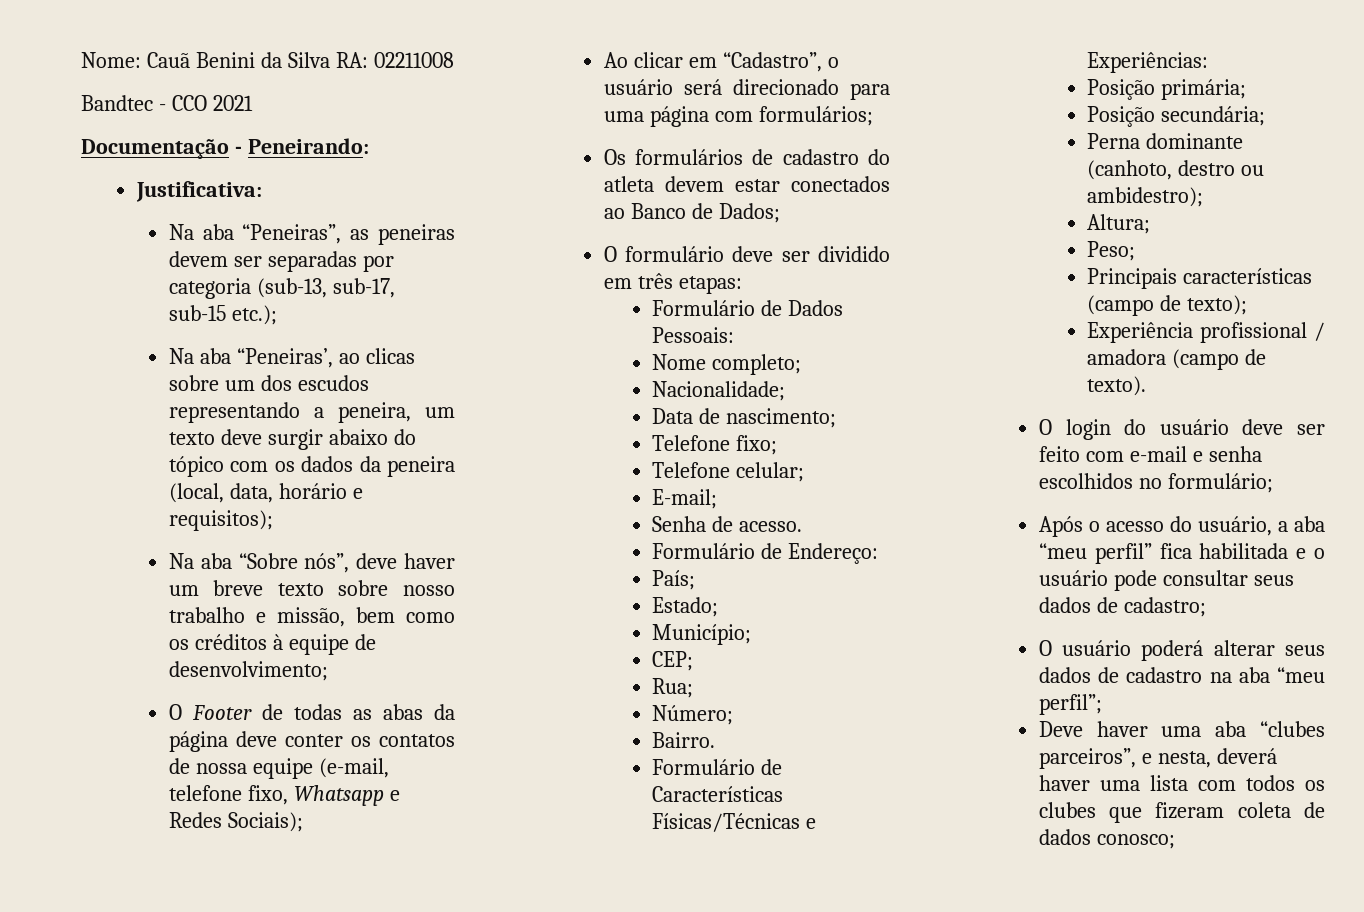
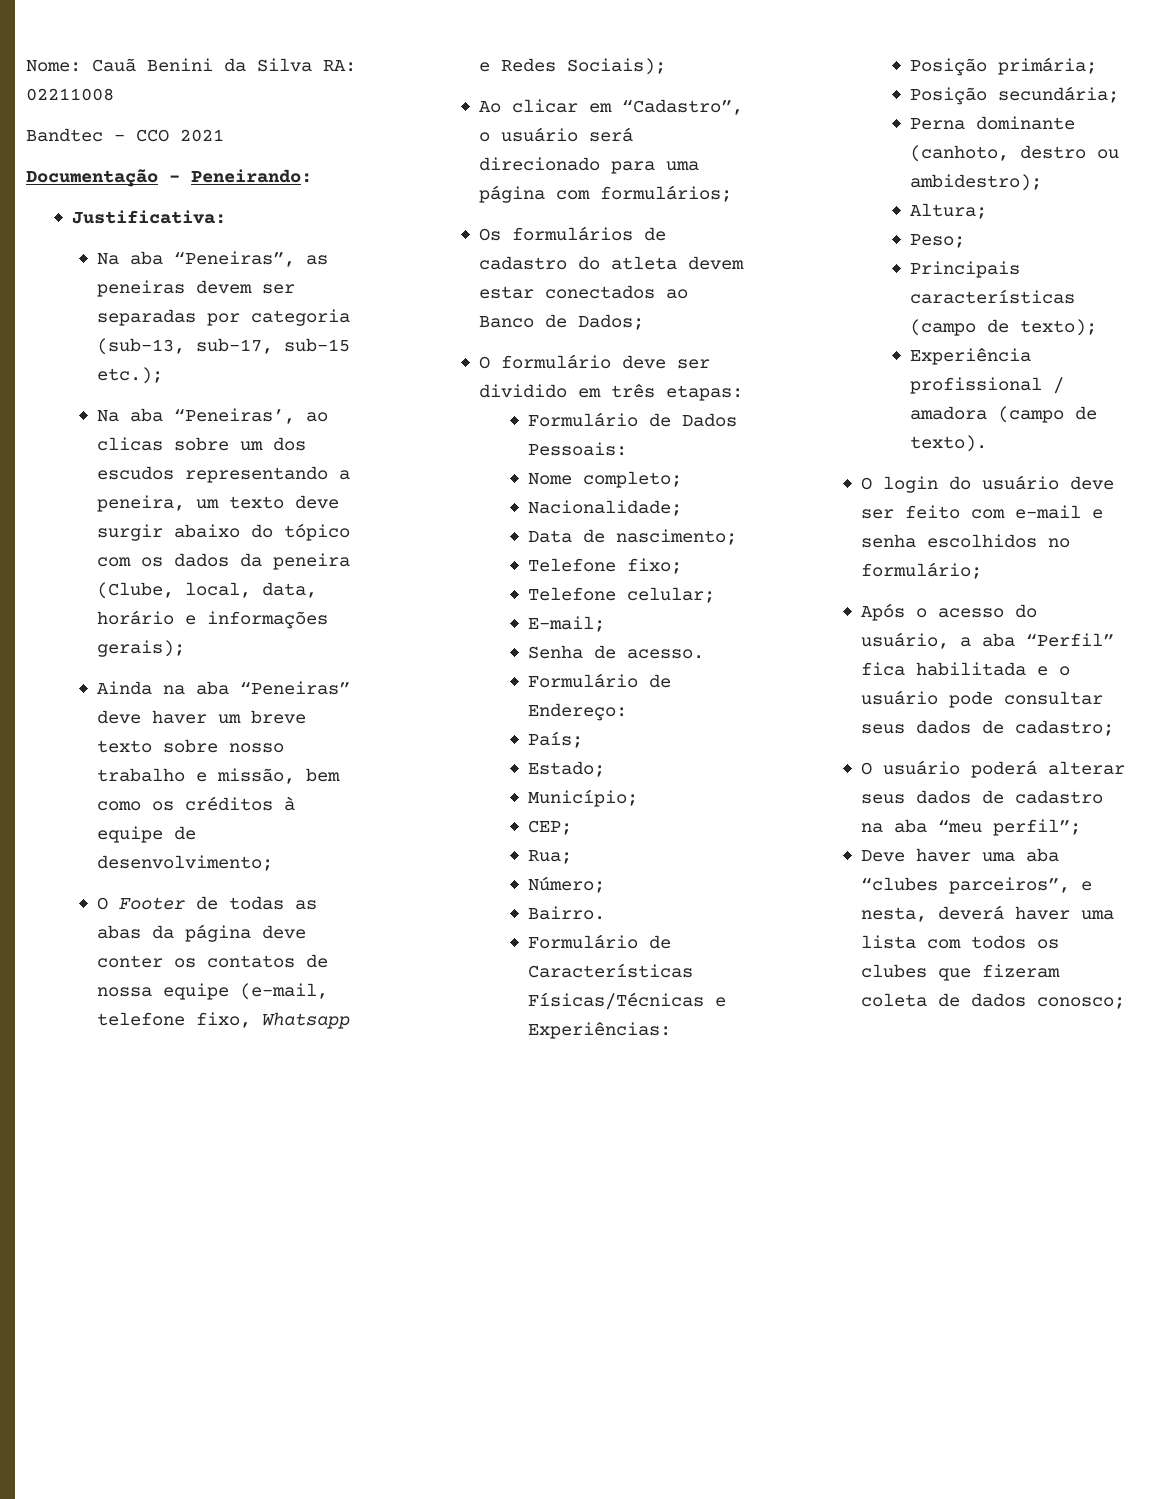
[168,483,224,503] (local, -> [96,582,251,599] (Clube, local,
[168,510,273,531] [168,553,350,573] requisitos); // Na aba “Sobre nós”, -> [206,611,328,629] [96,640,185,657] [96,681,350,695] informações gerais); // Ainda na aba “Peneiras”
[1038,543,1152,564] “meu perfil” -> [1025,633,1114,647] “Perfil”

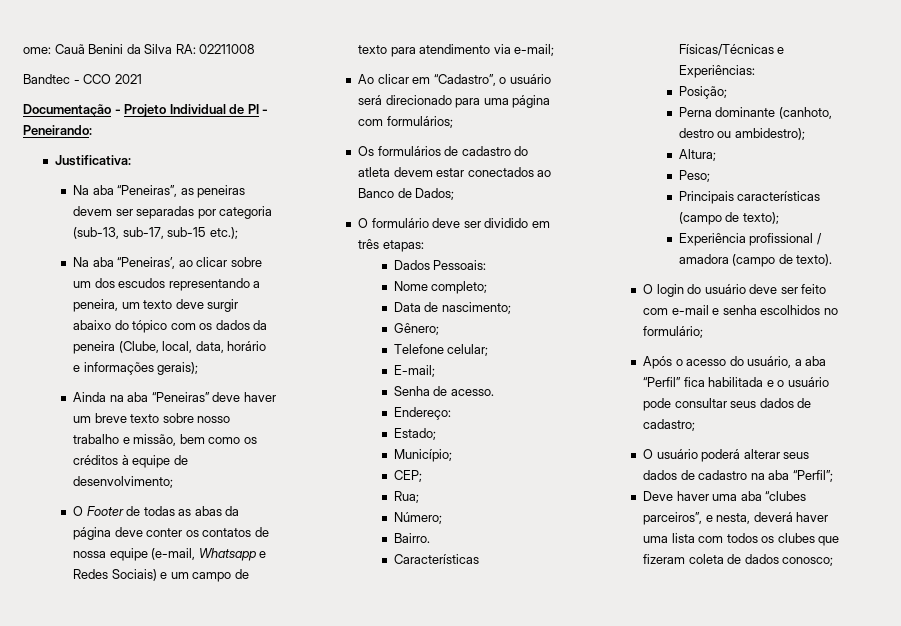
[26,60,81,72] Nome: -> [23,47,51,54] ome:
(180, 178) none -> [124,104,269,117] Projeto Individual de PI -
[96,437,163,451] clicas -> [196,257,228,267] clicar
[96,1012,251,1028] telefone fixo, -> (196, 554) none
[566,58,666,75] Sociais); -> [111,569,249,582] [358,44,555,57] Sociais) e um campo de texto para atendimento via e-mail;
[528,412,672,427] Formulário de -> (424, 246) none
[528,500,683,516] // Nacionalidade; -> (488, 287) none
[528,558,683,574] Telefone fixo; -> [393,323,439,335] Gênero;
[528,673,672,688] Formulário de -> (494, 392) none
[528,731,584,748] // País; -> (451, 413) none
[528,934,672,949] Formulário de -> (430, 538) none
[910,57,1098,76] [910,86,1120,105] Posição primária; // Posição secundária; -> [678,86,727,99] Posição;
[937,819,1081,836] “meu perfil”; -> [792,470,833,482] “Perfil”;

